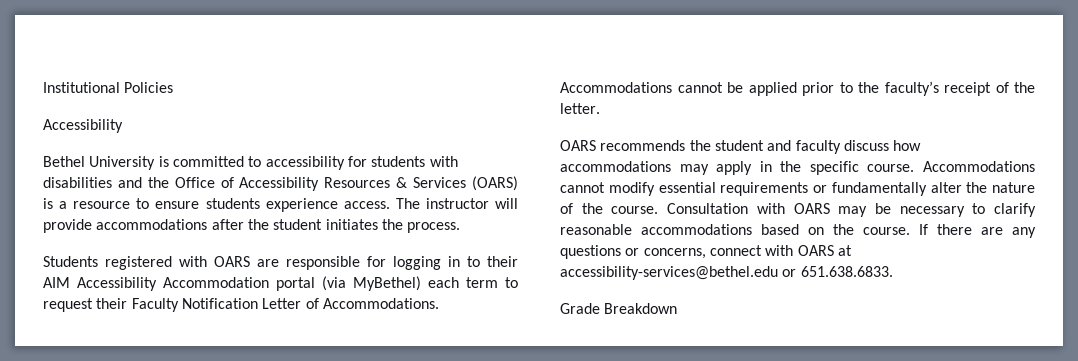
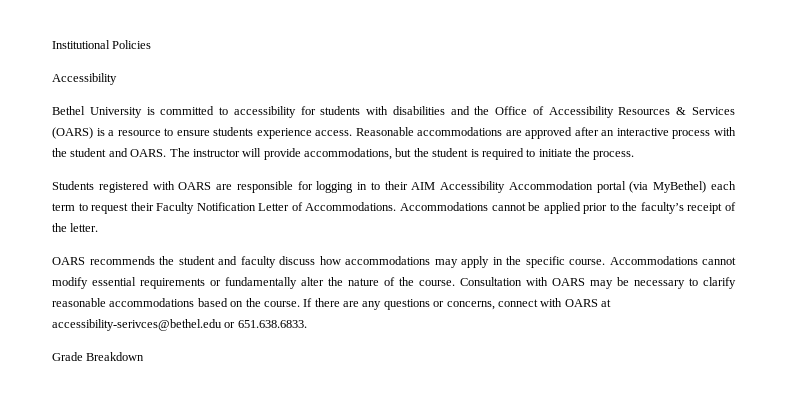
[395,198,519,209] [43,219,378,233] The instructor will provide accommodations after the student initiates -> [355,127,736,139] [52,148,572,160] Reasonable accommodations are approved after an interactive process with the student and OARS. The instructor will provide accommodations, but the student is required to initiate
[560,266,778,280] accessibility-services@bethel.edu -> [52,319,222,331] accessibility-serivces@bethel.edu

